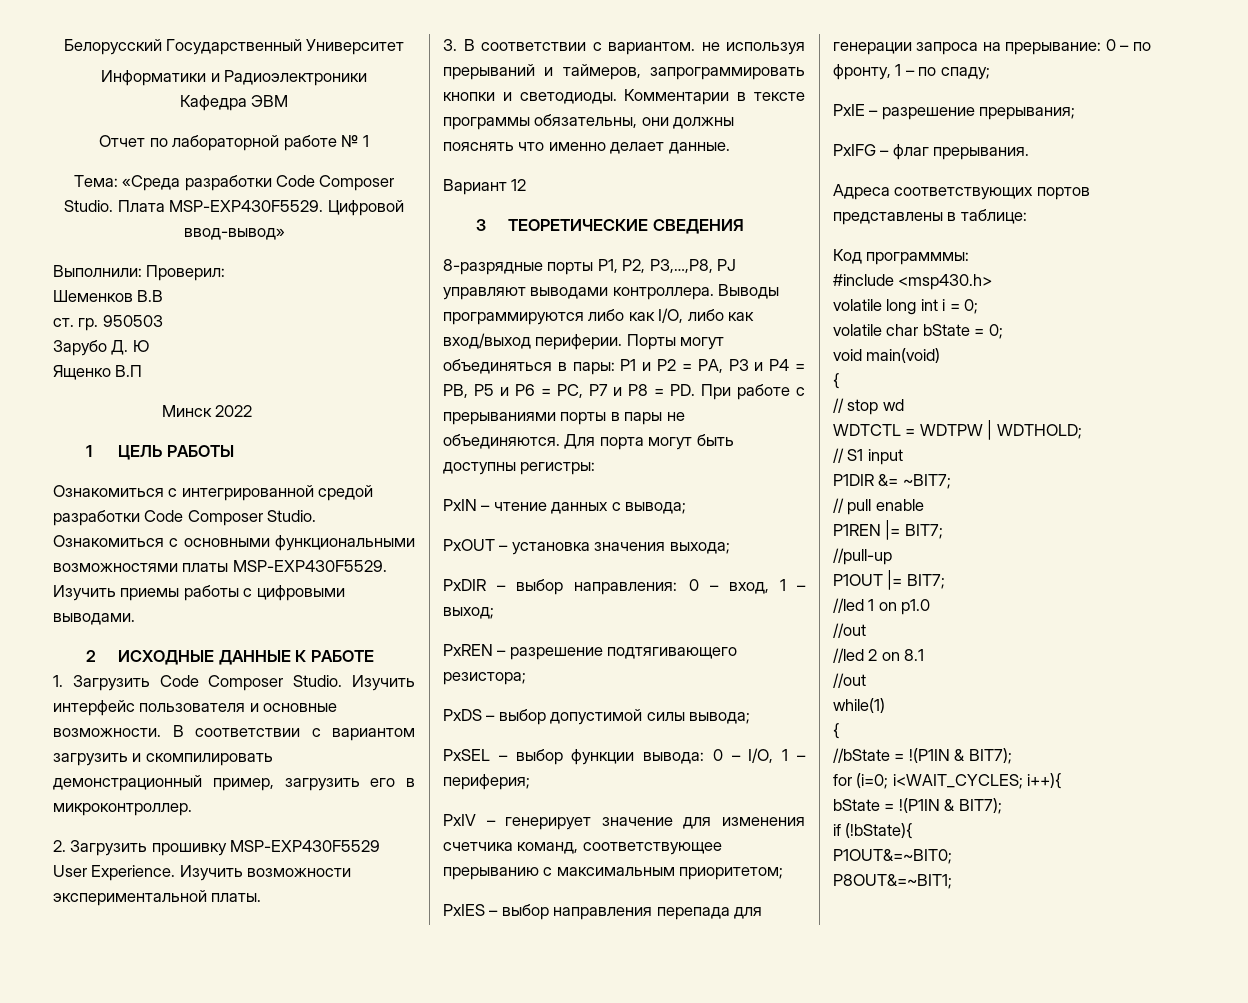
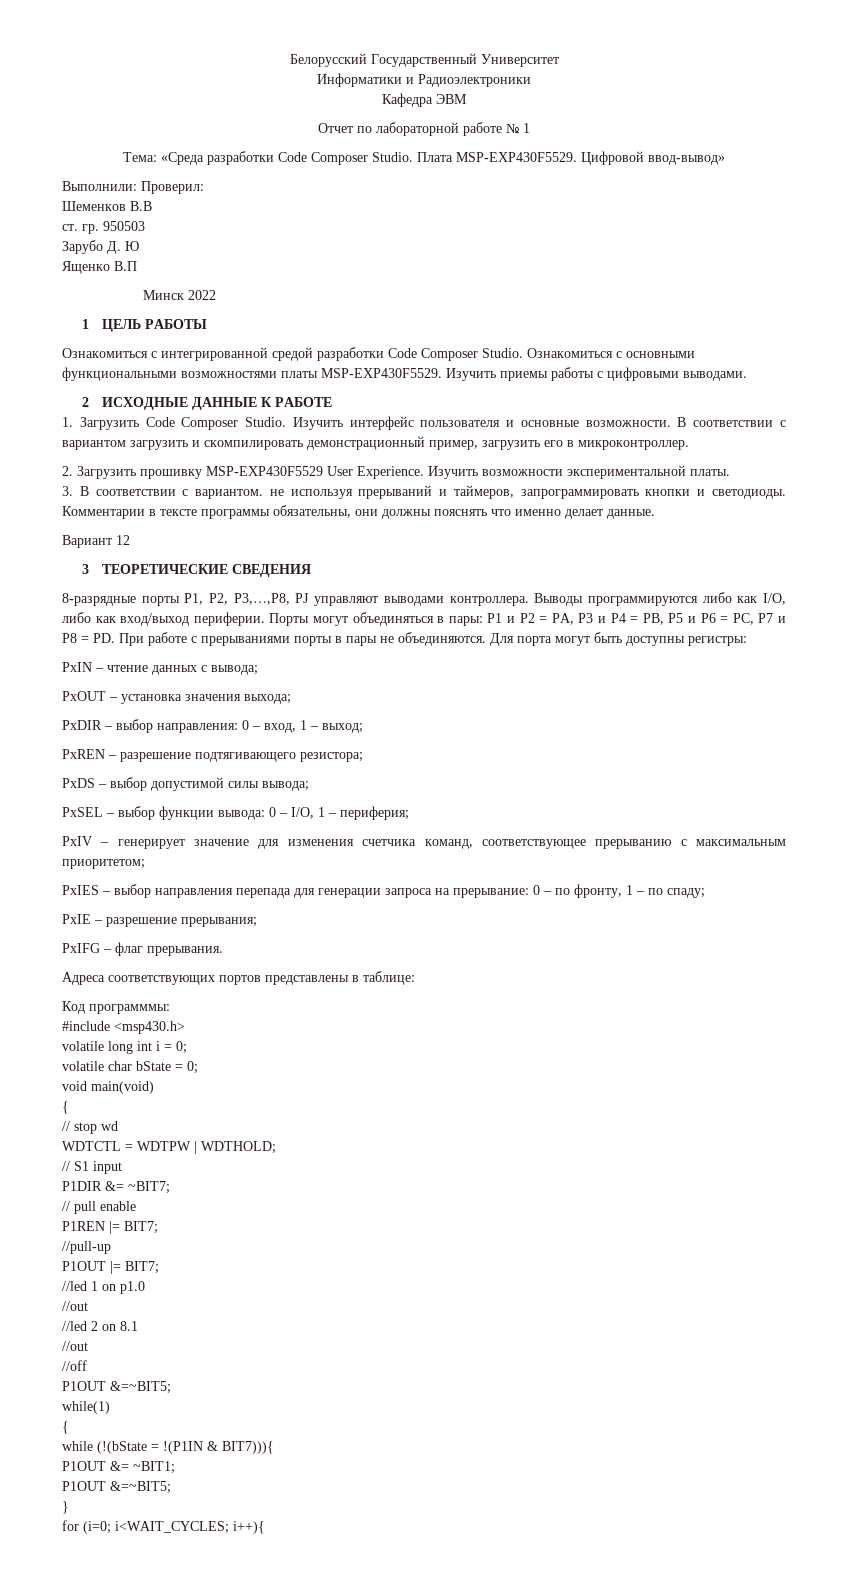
(866, 680) none -> [62,1360,87,1371] [62,1381,171,1394] // //off // P1OUT &=~BIT5;
[833,748,1012,764] [833,773,1062,789] [833,798,1002,814] [833,823,913,839] [833,849,952,864] [833,874,952,889] //bState = !(P1IN & BIT7); // for (i=0; i<WAIT_CYCLES; i++){ // bState = !(P1IN & BIT7); // if (!bState){ // P1OUT&=~BIT0; // P8OUT&=~BIT1; -> [62,1441,274,1454] [62,1461,175,1474] [62,1481,171,1494] [62,1501,69,1514] [62,1520,265,1534] while (!(bState = !(P1IN & BIT7))){ // P1OUT &= ~BIT1; // P1OUT &=~BIT5; // } // for (i=0; i<WAIT_CYCLES; i++){

